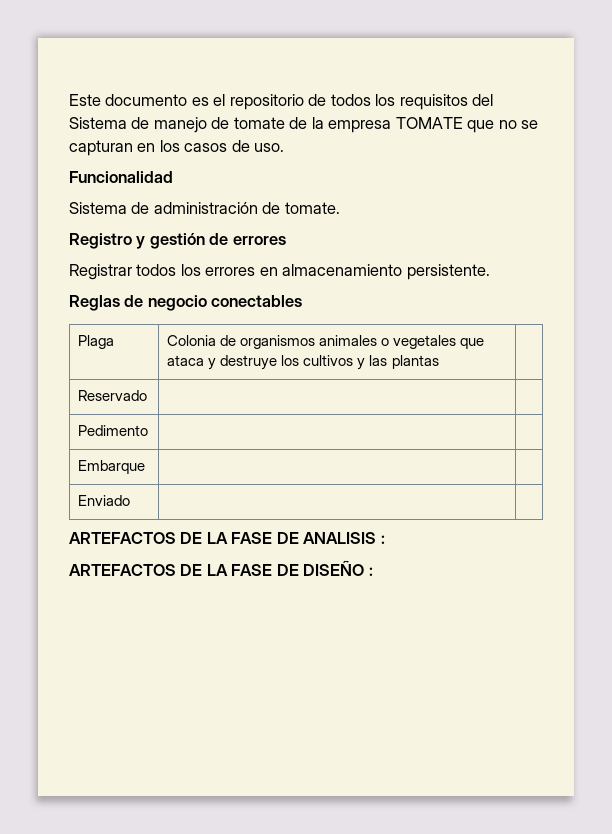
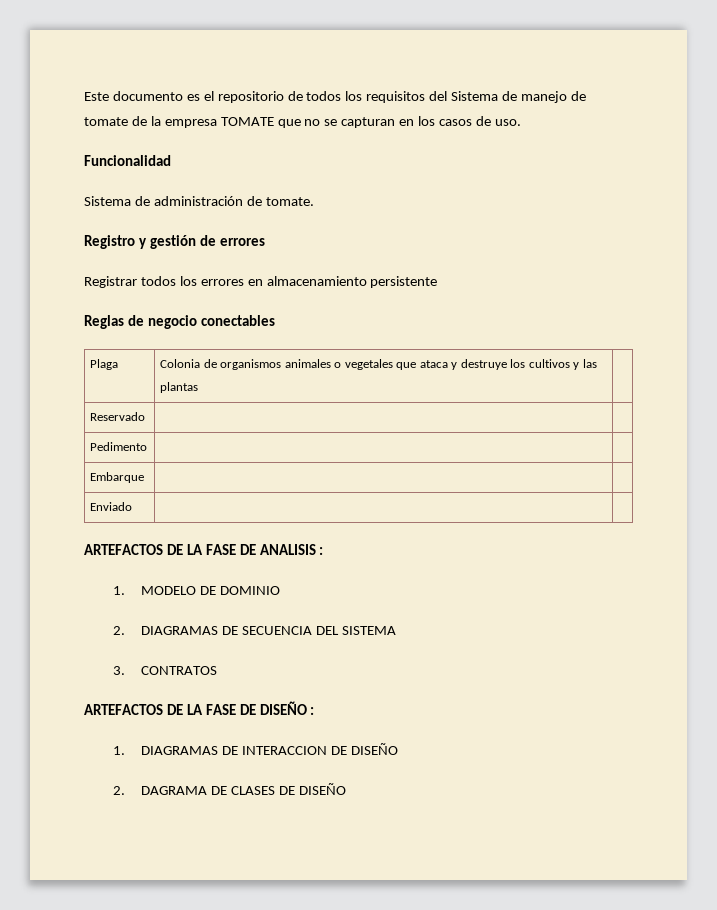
[406,264,490,280] persistente. -> [370,276,438,288] persistente
(385, 539) none -> [112,586,281,595] [112,626,396,635] [112,666,218,675] // 1. MODELO DE DOMINIO // 2. DIAGRAMAS DE SECUENCIA DEL SISTEMA // 3. CONTRATOS
(373, 571) none -> [112,743,398,755] [112,783,346,795] // 1. DIAGRAMAS DE INTERACCION DE DISEÑO // 2. DAGRAMA DE CLASES DE DISEÑO

